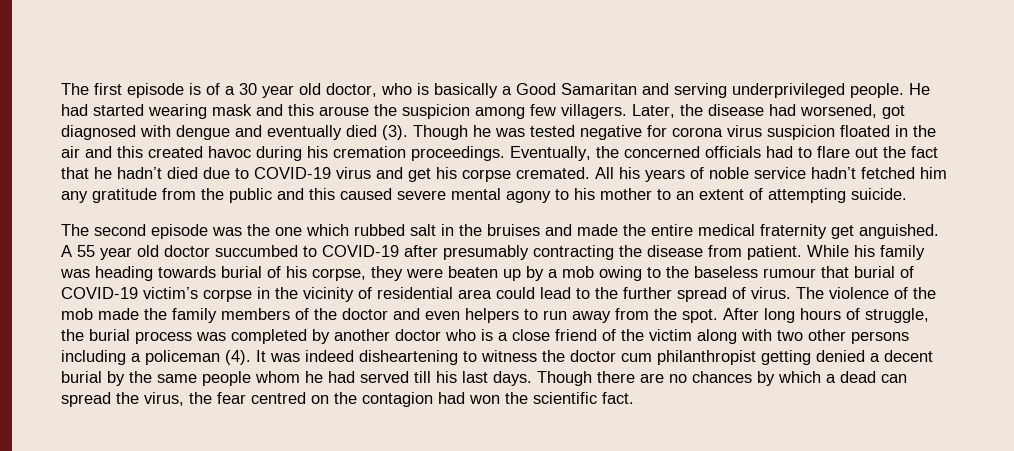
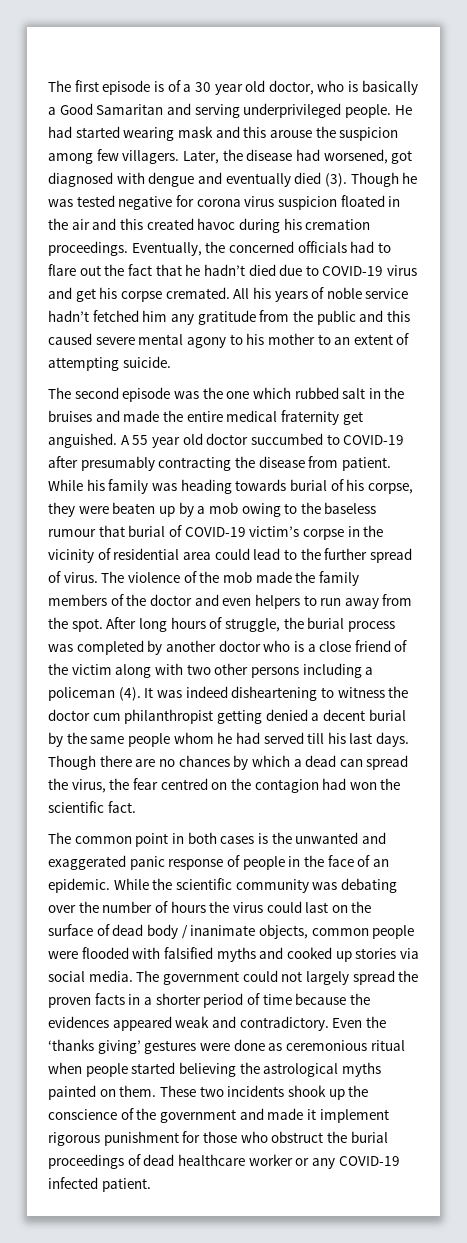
(634, 398) none -> [48,832,386,847] [48,855,389,870] [48,878,397,893] [48,901,372,913] [48,924,415,939] [48,947,419,962] [48,970,419,985] [48,993,370,1008] [48,1016,386,1031] [48,1039,405,1054] [48,1062,381,1077] [48,1085,369,1100] [48,1108,389,1123] [48,1131,388,1146] [48,1154,400,1169] [48,1177,151,1192] // The common point in both cases is the unwanted and exaggerated panic response of people in the face of an epidemic. While the scientific community was debating over the number of hours the virus could last on the surface of dead body / inanimate objects, common people were flooded with falsified myths and cooked up stories via social media. The government could not largely spread the proven facts in a shorter period of time because the evidences appeared weak and contradictory. Even the ‘thanks giving’ gestures were done as ceremonious ritual when people started believing the astrological myths painted on them. These two incidents shook up the conscience of the government and made it implement rigorous punishment for those who obstruct the burial proceedings of dead healthcare worker or any COVID-19 infected patient.

